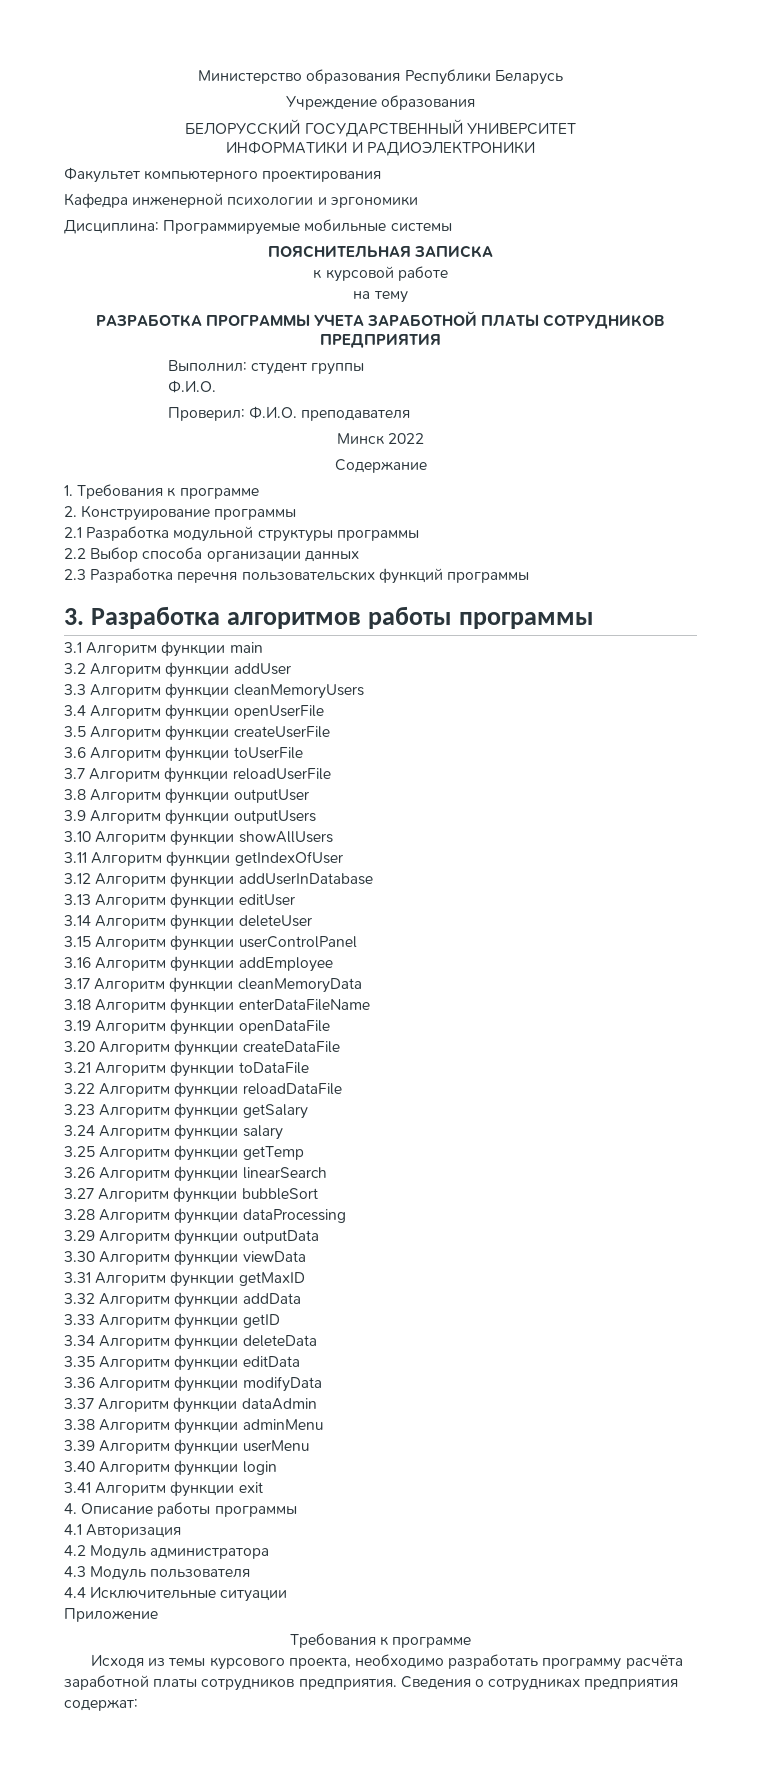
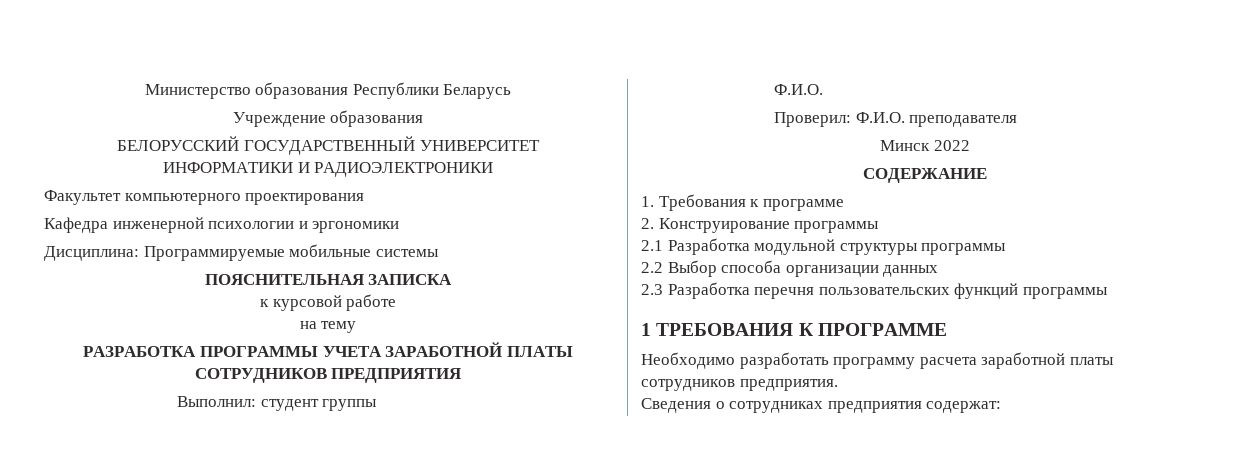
[334,459,427,473] Содержание -> [863,168,987,183] СОДЕРЖАНИЕ
[64,606,594,629] [64,641,263,657] [64,662,291,678] [64,683,364,699] [64,704,324,720] [64,725,330,741] [64,746,303,762] [64,767,331,783] [64,788,309,804] [64,809,316,825] [64,830,333,846] [64,851,343,867] [64,872,373,888] [64,893,295,909] [64,914,312,930] [64,935,357,951] [64,956,333,972] [64,977,362,993] [64,998,370,1014] [64,1019,330,1035] [64,1040,340,1056] [64,1061,309,1077] [64,1082,342,1098] [64,1103,308,1119] [64,1124,283,1140] [64,1145,304,1161] [64,1166,327,1182] [64,1187,318,1203] [64,1208,346,1224] [64,1229,319,1245] [64,1250,306,1266] [64,1271,305,1287] [64,1292,301,1308] [64,1313,280,1329] [64,1334,317,1350] [64,1355,300,1371] [64,1376,322,1392] [64,1397,317,1413] [64,1418,323,1434] [64,1439,309,1455] [64,1460,277,1476] [64,1481,263,1497] [64,1502,297,1517] [64,1524,182,1538] [64,1545,270,1560] [64,1566,251,1581] [64,1586,288,1602] [64,1608,158,1622] [289,1633,472,1648] [91,1654,444,1670] 3. Разработка алгоритмов работы программы // 3.1 Алгоритм функции main // 3.2 Алгоритм функции addUser // 3.3 Алгоритм функции cleanMemoryUsers // 3.4 Алгоритм функции openUserFile // 3.5 Алгоритм функции createUserFile // 3.6 Алгоритм функции toUserFile // 3.7 Алгоритм функции reloadUserFile // 3.8 Алгоритм функции outputUser // 3.9 Алгоритм функции outputUsers // 3.10 Алгоритм функции showAllUsers // 3.11 Алгоритм функции getIndexOfUser // 3.12 Алгоритм функции addUserInDatabase // 3.13 Алгоритм функции editUser // 3.14 Алгоритм функции deleteUser // 3.15 Алгоритм функции userControlPanel // 3.16 Алгоритм функции addEmployee // 3.17 Алгоритм функции cleanMemoryData // 3.18 Алгоритм функции enterDataFileName // 3.19 Алгоритм функции openDataFile // 3.20 Алгоритм функции createDataFile // 3.21 Алгоритм функции toDataFile // 3.22 Алгоритм функции reloadDataFile // 3.23 Алгоритм функции getSalary // 3.24 Алгоритм функции salary // 3.25 Алгоритм функции getTemp // 3.26 Алгоритм функции linearSearch // 3.27 Алгоритм функции bubbleSort // 3.28 Алгоритм функции dataProcessing // 3.29 Алгоритм функции outputData // 3.30 Алгоритм функции viewData // 3.31 Алгоритм функции getMaxID // 3.32 Алгоритм функции addData // 3.33 Алгоритм функции getID // 3.34 Алгоритм функции deleteData // 3.35 Алгоритм функции editData // 3.36 Алгоритм функции modifyData // 3.37 Алгоритм функции dataAdmin // 3.38 Алгоритм функции adminMenu // 3.39 Алгоритм функции userMenu // 3.40 Алгоритм функции login // 3.41 Алгоритм функции exit // 4. Описание работы программы // 4.1 Авторизация // 4.2 Модуль администратора // 4.3 Модуль пользователя // 4.4 Исключительные ситуации // Приложение // Требования к программе // Исходя из темы курсового проекта, необходимо -> [641,323,947,336] [641,352,735,369] 1 ТРЕБОВАНИЯ К ПРОГРАММЕ // Необходимо
[625,1655,683,1669] расчёта -> [919,357,977,369] расчета
(397, 1684) none -> (838, 385) //

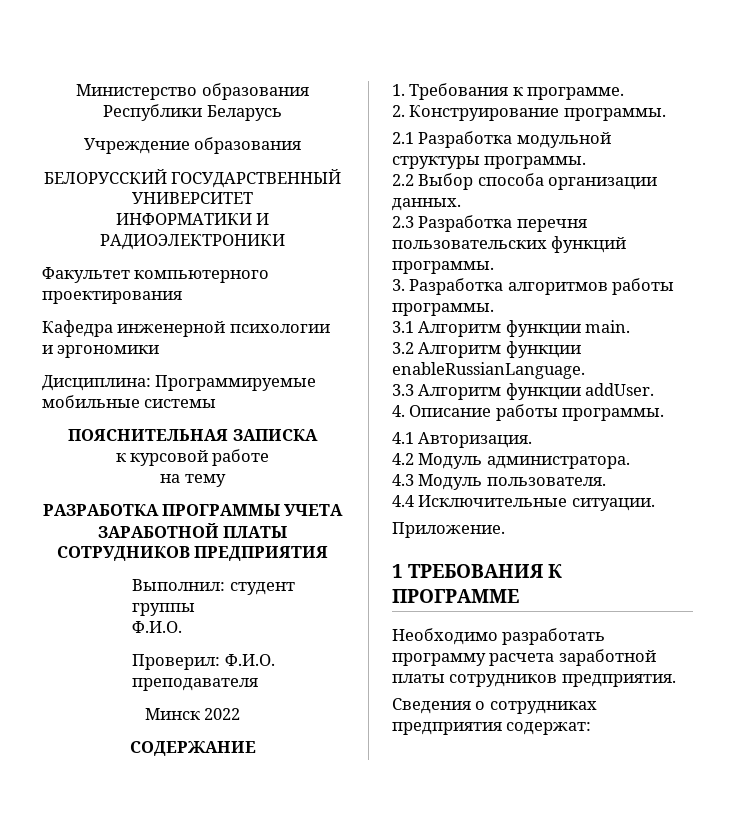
[762,199,844,211] программе -> [527,87,625,100] программе.
[794,221,880,233] программы -> [563,108,666,121] программы.
[921,243,1007,255] программы -> [484,156,587,169] программы.
[883,265,939,277] данных -> [392,198,461,211] данных.
[1022,287,1108,299] программы -> [392,261,494,274] [392,278,675,295] [392,303,494,316] [392,320,631,337] [392,341,581,358] [392,362,585,379] [392,383,655,400] [392,404,665,421] [392,432,533,448] [392,453,630,469] [392,474,606,490] [392,495,655,511] [392,522,505,538] программы. // 3. Разработка алгоритмов работы программы. // 3.1 Алгоритм функции main. // 3.2 Алгоритм функции enableRussianLanguage. // 3.3 Алгоритм функции addUser. // 4. Описание работы программы. // 4.1 Авторизация. // 4.2 Модуль администратора. // 4.3 Модуль пользователя. // 4.4 Исключительные ситуации. // Приложение.

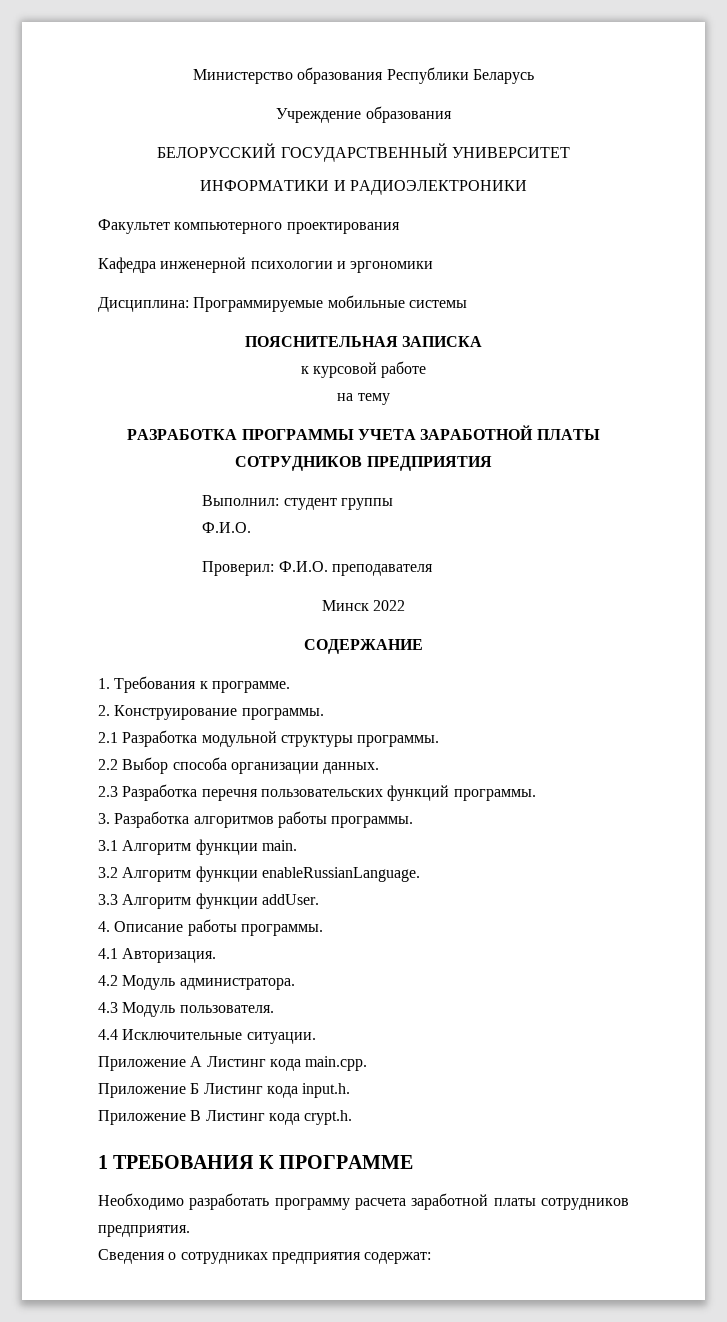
[392,522,505,538] Приложение. -> [98,1056,368,1071] [98,1083,351,1098] [98,1110,353,1125] Приложение А Листинг кода main.cpp. // Приложение Б Листинг кода input.h. // Приложение В Листинг кода crypt.h.

